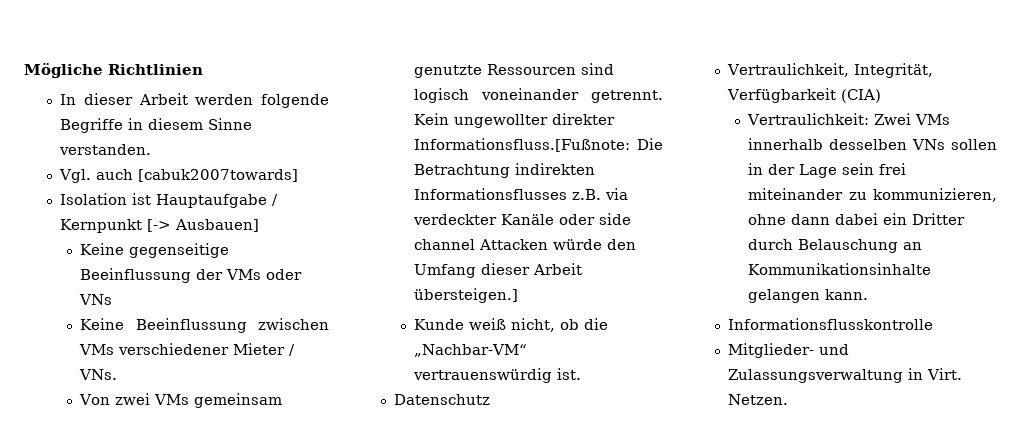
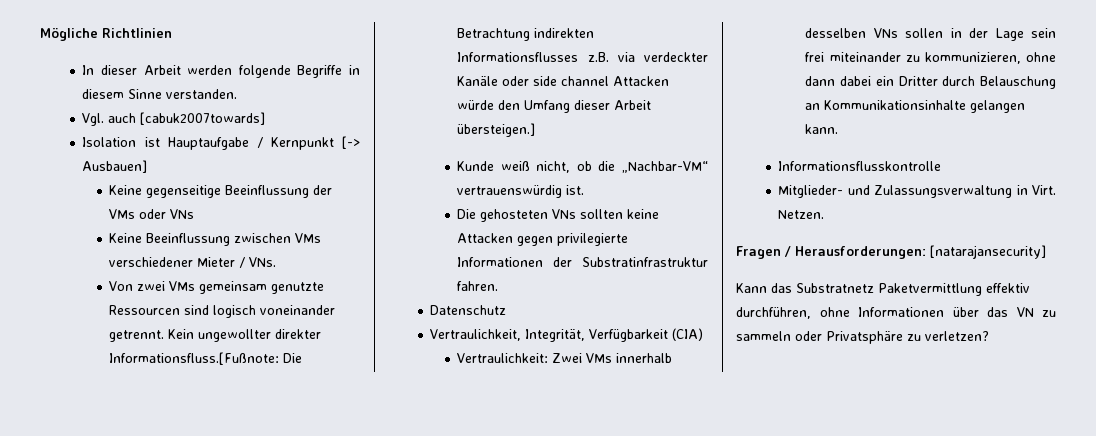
(582, 374) none -> [457,209,660,222] [457,233,629,246] [457,257,708,267] [457,281,499,291] // Die gehosteten VNs sollten keine Attacken gegen privilegierte Informationen der Substratinfrastruktur fahren.
(789, 399) none -> [736,245,1046,259] [736,283,1030,296] [736,307,1056,319] [736,331,989,344] // Fragen / Herausforderungen: [natarajansecurity] // Kann das Substratnetz Paketvermittlung effektiv durchführen, ohne Informationen über das VN zu sammeln oder Privatsphäre zu verletzen?

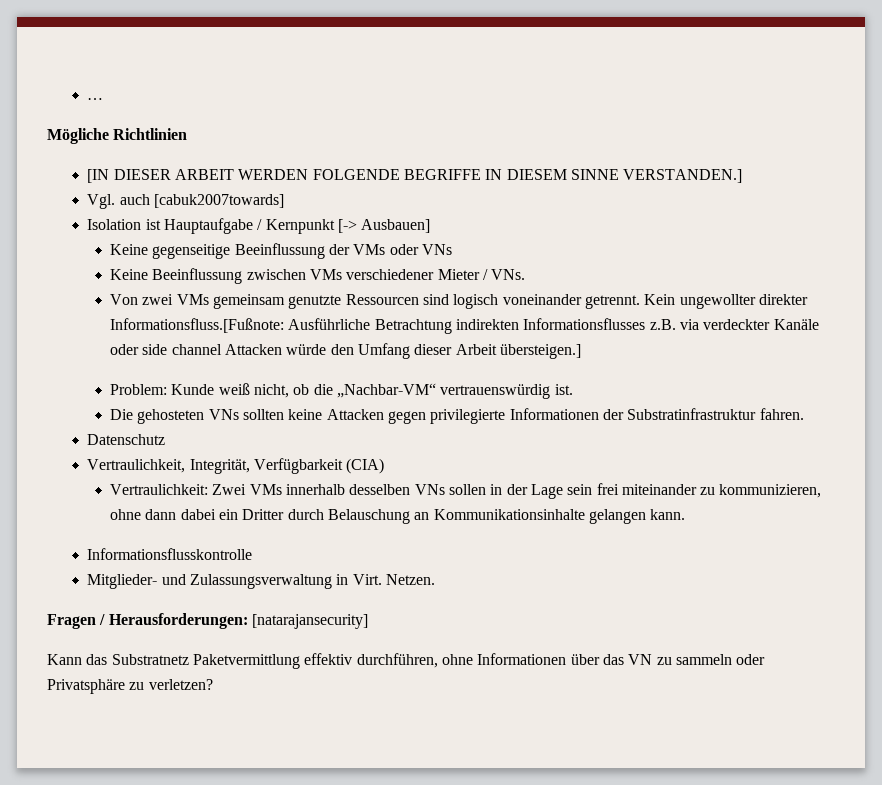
(40, 34) none -> [87,98,104,100] … //
[82,65,360,78] [82,89,238,99] In dieser Arbeit werden folgende Begriffe in diesem Sinne verstanden. -> [87,169,743,183] [IN DIESER ARBEIT WERDEN FOLGENDE BEGRIFFE IN DIESEM SINNE VERSTANDEN.]
[283,353,303,363] Die -> [288,318,371,330] Ausführliche
(536, 130) none -> [109,384,167,395] Problem:

